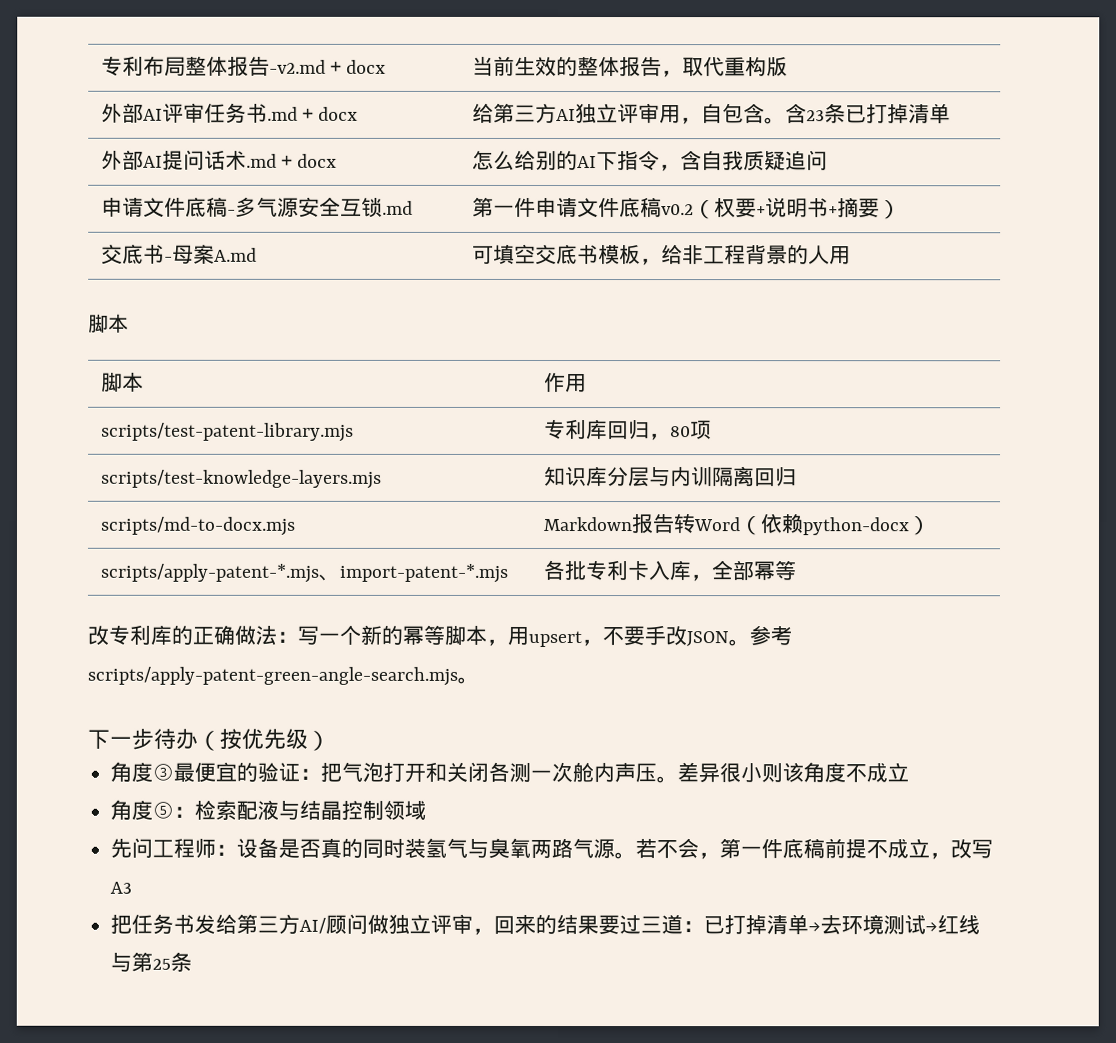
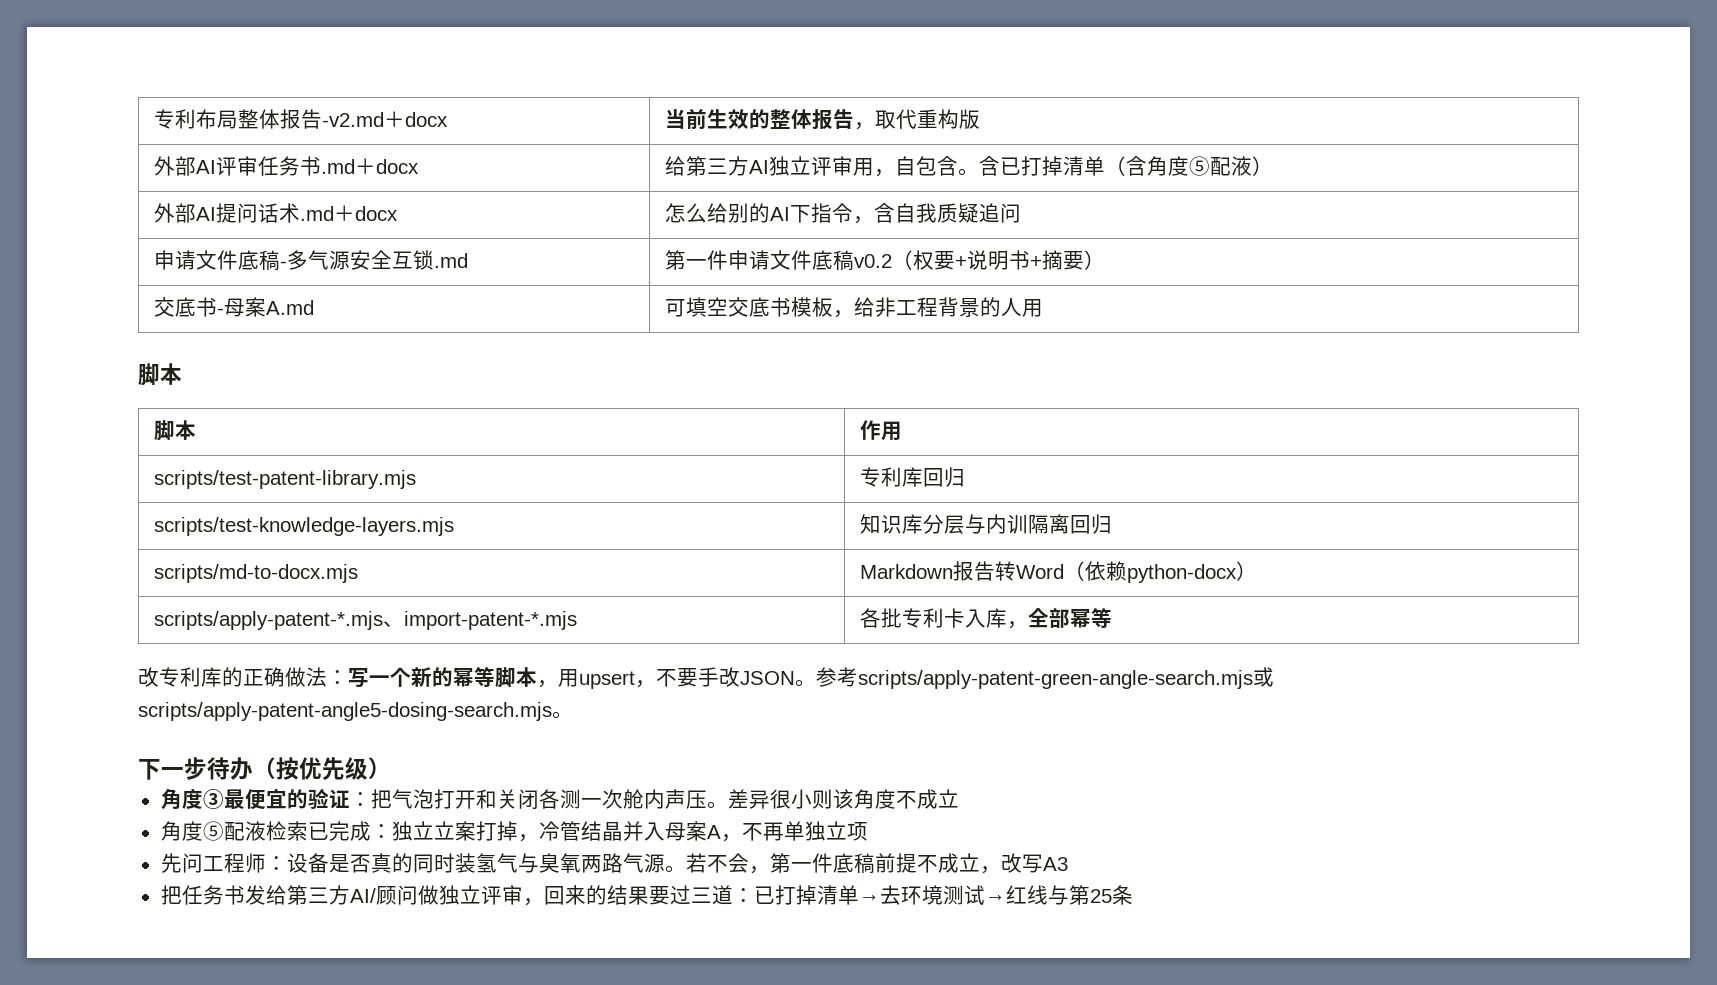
[805,103,951,125] 23条已打掉清单 -> [1000,156,1274,176] 已打掉清单（含角度⑤配液）
[648,420,712,441] ，80项 -> (966, 477) none
(458, 676) none -> [1253,667,1274,687] [138,702,552,721] 或scripts/apply-patent-angle5-dosing-search.mjs
[173,799,427,821] ：检索配液与结晶控制领域 -> [223,821,868,842] 配液检索已完成：独立立案打掉，冷管结晶并入母案A，不再单独立项

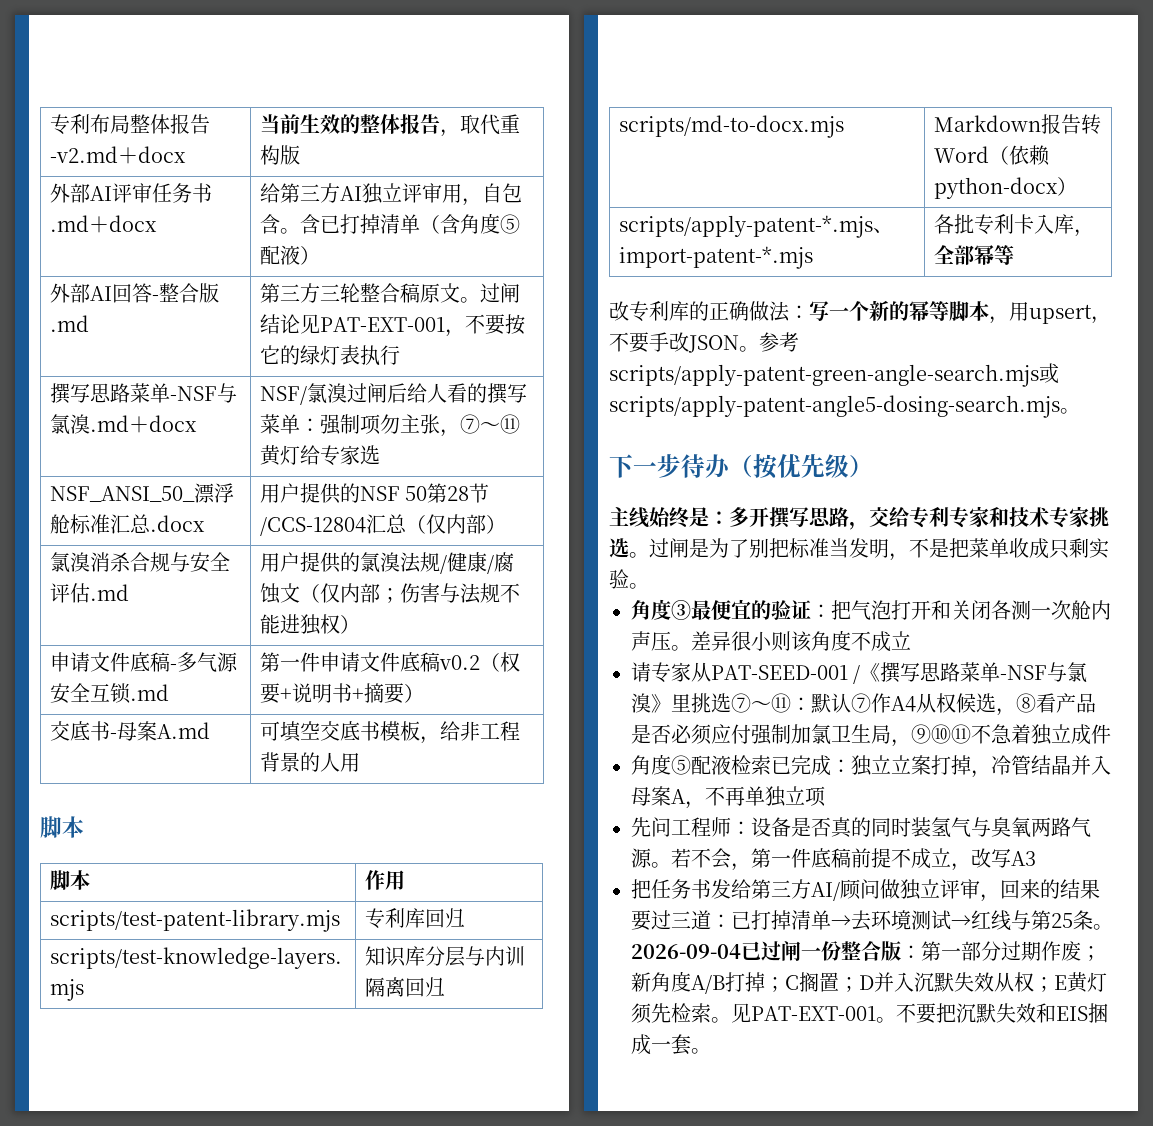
[216,203,399,223] [665,203,1022,224] 提问话术.md＋docx | 怎么给别的AI下指令，含自我质疑追问 -> [112,283,220,303] [50,315,90,332] [260,283,521,303] [260,314,526,337] [260,345,401,366] [50,383,238,404] [50,414,198,435] [260,383,528,405] [260,414,521,437] [260,445,381,466] [50,483,235,503] [50,514,206,534] [260,483,490,504] [260,514,507,536] [50,552,231,573] [50,583,130,603] [260,552,515,574] [260,583,521,604] [260,614,361,635] 回答-整合版.md | 第三方三轮整合稿原文。过闸结论见PAT-EXT-001，不要按它的绿灯表执行 // 撰写思路菜单-NSF与氯溴.md＋docx | NSF/氯溴过闸后给人看的撰写菜单：强制项勿主张，⑦～⑪黄灯给专家选 // NSF_ANSI_50_漂浮舱标准汇总.docx | 用户提供的NSF 50第28节/CCS-12804汇总（仅内部） // 氯溴消杀合规与安全评估.md | 用户提供的氯溴法规/健康/腐蚀文（仅内部；伤害与法规不能进独权）
(391, 768) none -> [609,506,1110,530] [609,538,1109,561] [609,569,649,589] // 主线始终是：多开撰写思路，交给专利专家和技术专家挑选。过闸是为了别把标准当发明，不是把菜单收成只剩实验。
(959, 798) none -> [631,662,1088,684] [631,693,1096,716] [631,724,1111,747] // 请专家从PAT-SEED-001 /《撰写思路菜单-NSF与氯溴》里挑选⑦～⑪：默认⑦作A4从权候选，⑧看产品是否必须应付强制加氯卫生局，⑨⑩⑪不急着独立成件
(1133, 895) none -> [1093,924,1113,930] [631,941,1101,961] [631,971,1107,994] [631,1003,1108,1024] [631,1034,711,1055] 。2026-09-04已过闸一份整合版：第一部分过期作废；新角度A/B打掉；C搁置；D并入沉默失效从权；E黄灯须先检索。见PAT-EXT-001。不要把沉默失效和EIS捆成一套。

